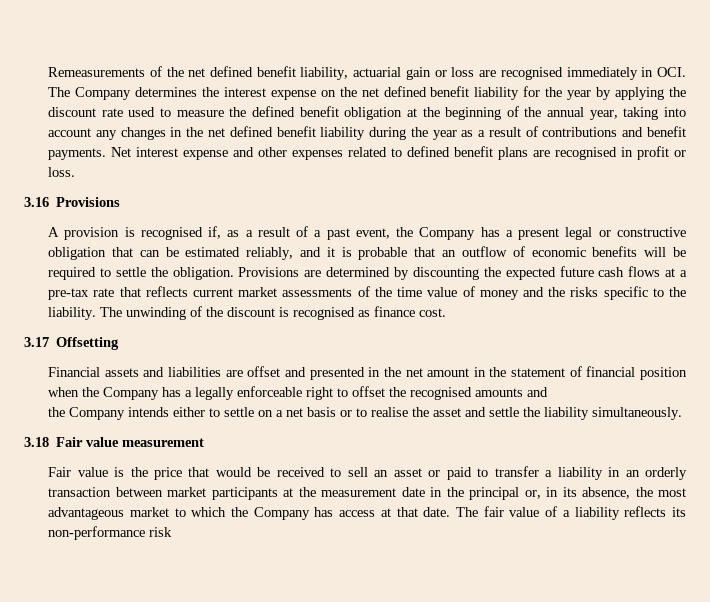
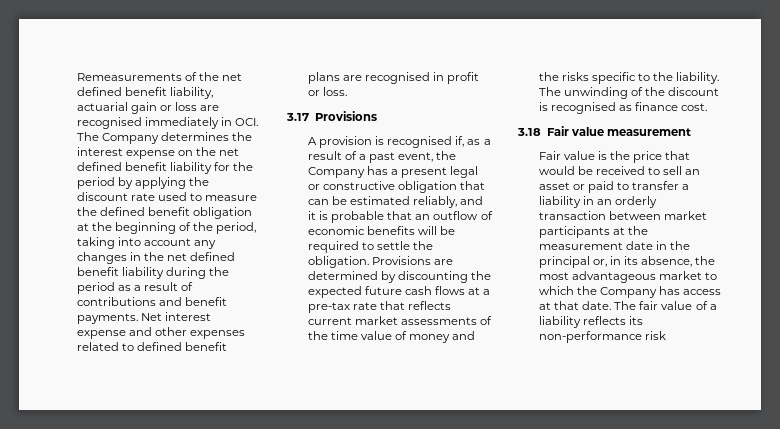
[567,90,592,100] year -> [76,177,115,189] period
[547,107,618,120] annual year, -> [216,222,257,234] period,
[432,130,457,140] year -> [76,282,115,294] period
[24,197,49,207] 3.16 -> [286,113,309,121] 3.17
[24,337,120,350] [48,366,687,380] [48,386,549,400] [48,407,683,420] // 3.17 Offsetting // Financial assets and liabilities are offset and presented in the net amount in the statement of financial position when the Company has a legally enforceable right to offset the recognised amounts and // the Company intends either to settle on a net basis or to realise the asset and settle the liability simultaneously. -> (708, 107) none

